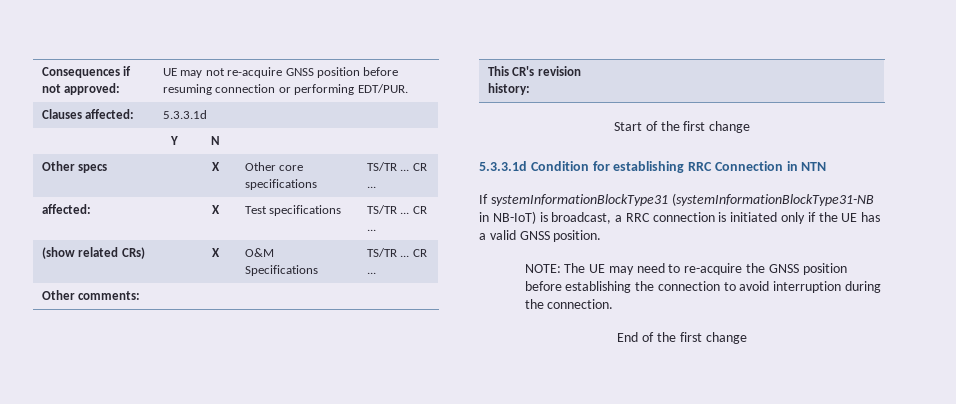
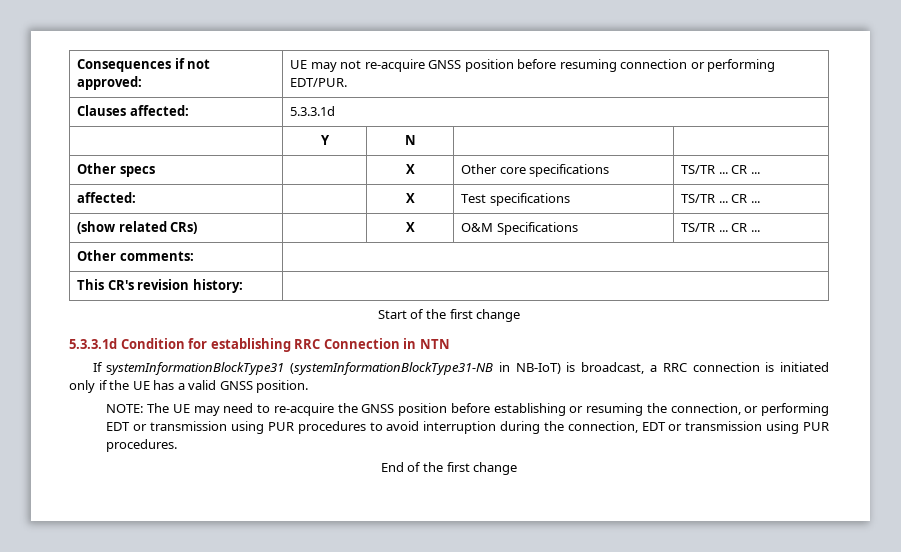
[635,281,720,291] the connection -> [569,403,829,416] [106,421,366,434] or resuming the connection, or performing EDT or transmission using PUR procedures
[547,299,614,309] connection. -> [567,421,830,434] [106,439,178,452] connection, EDT or transmission using PUR procedures.

